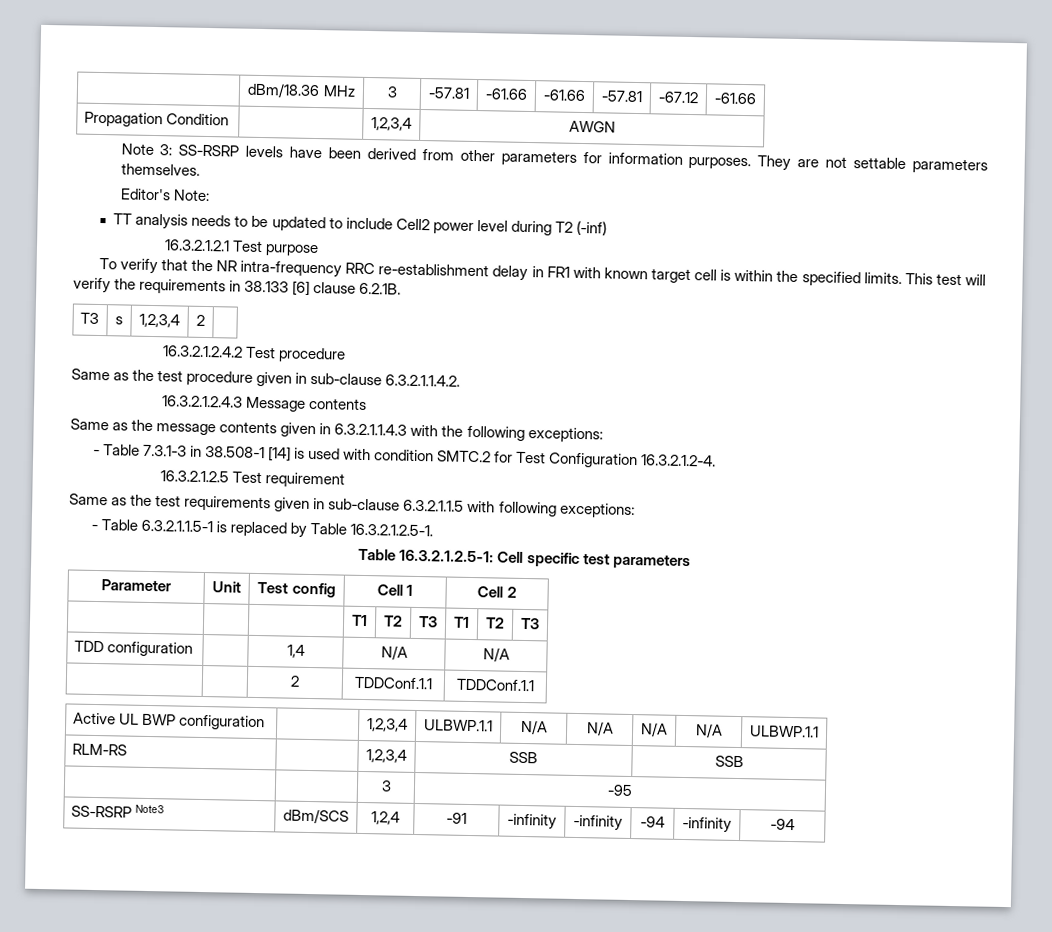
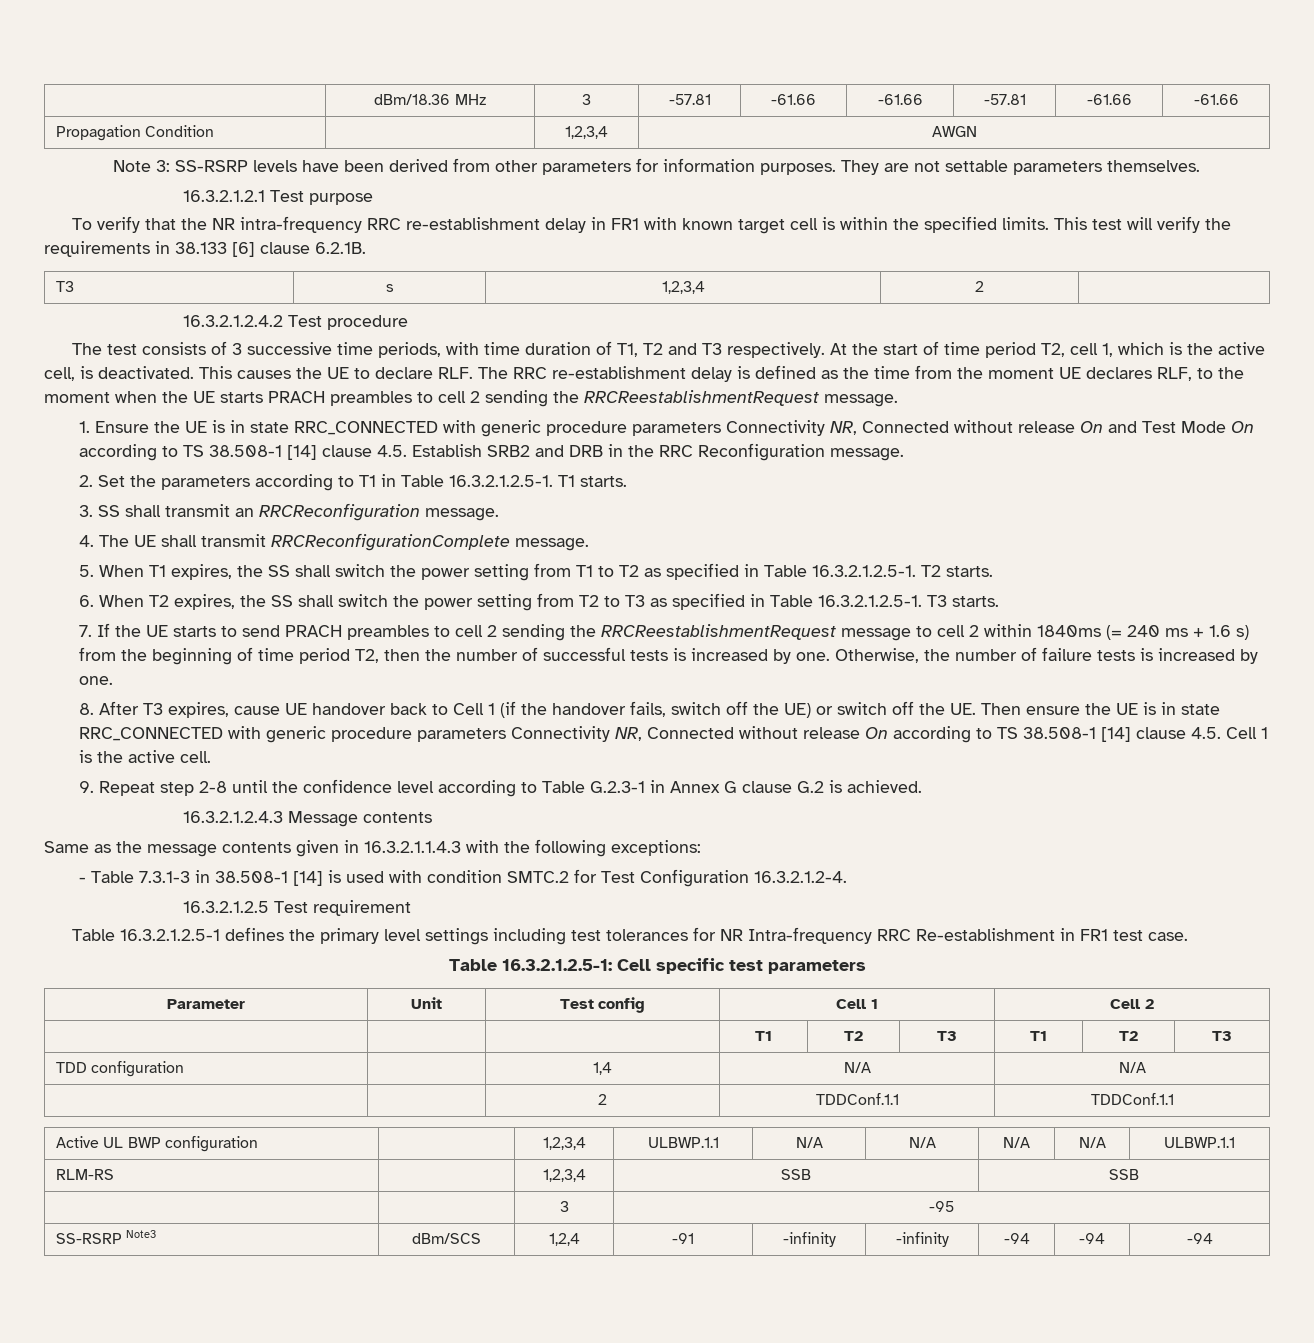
[658,91,699,104] -67.12 -> [1086,94,1132,105] -61.66
[119,188,210,202] [113,213,607,236] // Editor's Note: // TT analysis needs to be updated to include Cell2 power level during T2 (-inf) -> (1201, 166) none
[71,368,461,387] Same as the test procedure given in sub-clause 6.3.2.1.1.4.2. -> [71,341,1265,358] [44,365,1244,382] [44,390,898,407] [78,420,1254,437] [78,443,904,461] [78,474,627,491] [78,503,499,521] [78,533,589,551] [78,563,993,581] [78,593,999,611] [78,623,1249,641] [78,647,1258,665] [78,676,113,685] [78,701,1220,718] [78,726,1268,743] [78,750,211,763] [78,779,922,797] The test consists of 3 successive time periods, with time duration of T1, T2 and T3 respectively. At the start of time period T2, cell 1, which is the active cell, is deactivated. This causes the UE to declare RLF. The RRC re-establishment delay is defined as the time from the moment UE declares RLF, to the moment when the UE starts PRACH preambles to cell 2 sending the RRCReestablishmentRequest message. // 1. Ensure the UE is in state RRC_CONNECTED with generic procedure parameters Connectivity NR, Connected without release On and Test Mode On according to TS 38.508-1 [14] clause 4.5. Establish SRB2 and DRB in the RRC Reconfiguration message. // 2. Set the parameters according to T1 in Table 16.3.2.1.2.5-1. T1 starts. // 3. SS shall transmit an RRCReconfiguration message. // 4. The UE shall transmit RRCReconfigurationComplete message. // 5. When T1 expires, the SS shall switch the power setting from T1 to T2 as specified in Table 16.3.2.1.2.5-1. T2 starts. // 6. When T2 expires, the SS shall switch the power setting from T2 to T3 as specified in Table 16.3.2.1.2.5-1. T3 starts. // 7. If the UE starts to send PRACH preambles to cell 2 sending the RRCReestablishmentRequest message to cell 2 within 1840ms (= 240 ms + 1.6 s) from the beginning of time period T2, then the number of successful tests is increased by one. Otherwise, the number of failure tests is increased by one. // 8. After T3 expires, cause UE handover back to Cell 1 (if the handover fails, switch off the UE) or switch off the UE. Then ensure the UE is in state RRC_CONNECTED with generic procedure parameters Connectivity NR, Connected without release On according to TS 38.508-1 [14] clause 4.5. Cell 1 is the active cell. // 9. Repeat step 2-8 until the confidence level according to Table G.2.3-1 in Annex G clause G.2 is achieved.
[334,423,408,436] 6.3.2.1.1.4.3 -> [364,841,461,853] 16.3.2.1.1.4.3
[69,493,635,519] [90,519,434,538] Same as the test requirements given in sub-clause 6.3.2.1.1.5 with following exceptions: // - Table 6.3.2.1.1.5-1 is replaced by Table 16.3.2.1.2.5-1. -> [71,927,1188,945] Table 16.3.2.1.2.5-1 defines the primary level settings including test tolerances for NR Intra-frequency RRC Re-establishment in FR1 test case.
[682,816,732,833] -infinity -> [1079,1233,1105,1244] -94

